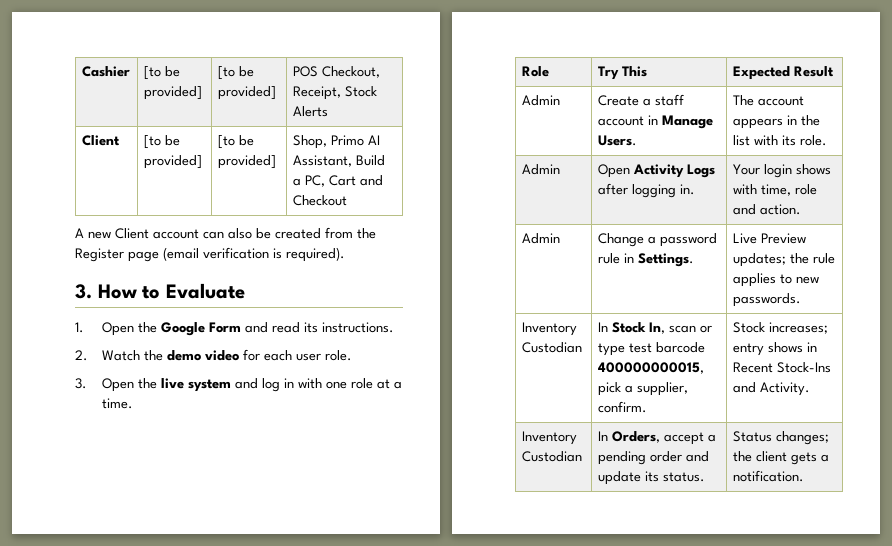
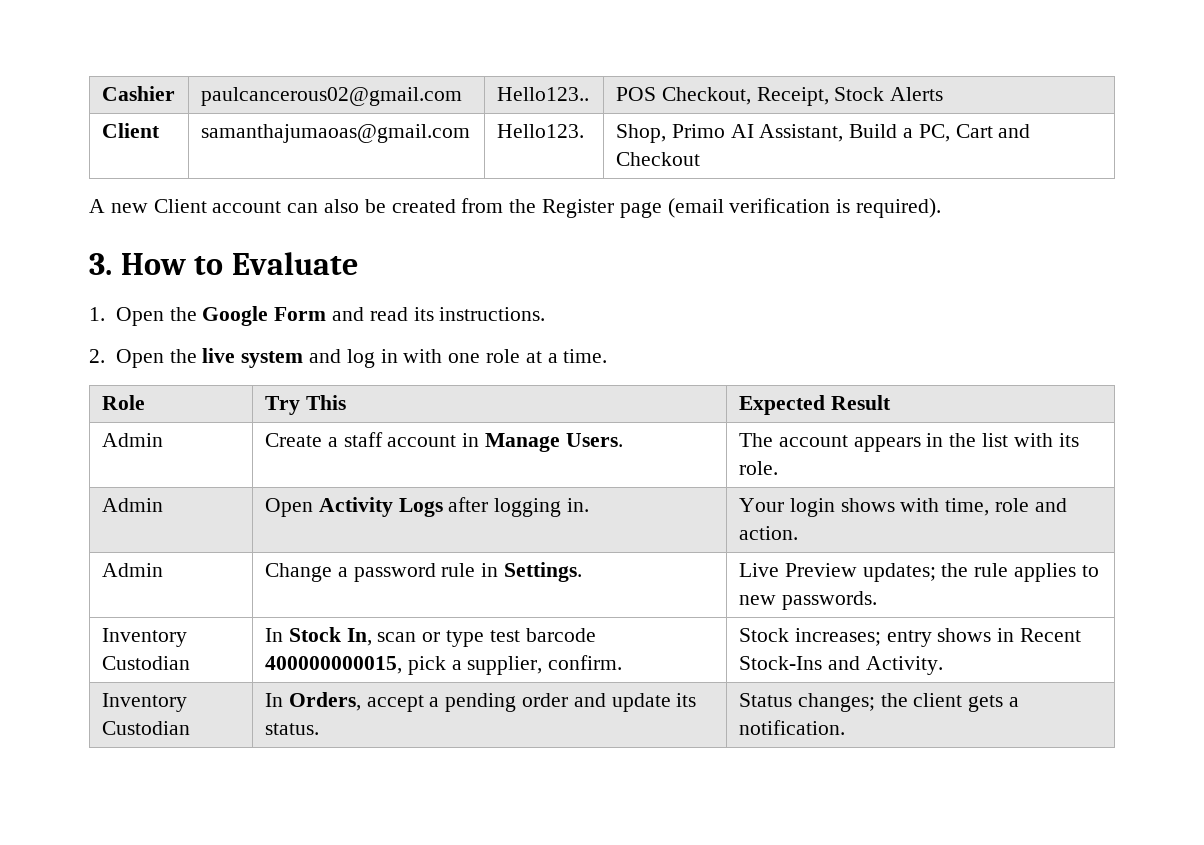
[143,66,180,80] [143,86,202,100] [217,66,254,80] [217,86,276,100] [to be provided] | [to be provided] -> [200,87,462,106] [496,87,589,101] paulcancerous02@gmail.com | Hello123..
[143,135,180,149] [143,155,202,169] [217,135,254,149] [217,155,276,169] [to be provided] | [to be provided] -> [200,124,470,143] [496,124,584,138] samanthajumaoas@gmail.com | Hello123.
[102,349,353,361] [75,378,87,389] Watch the demo video for each user role. // 3. -> (105, 356) none

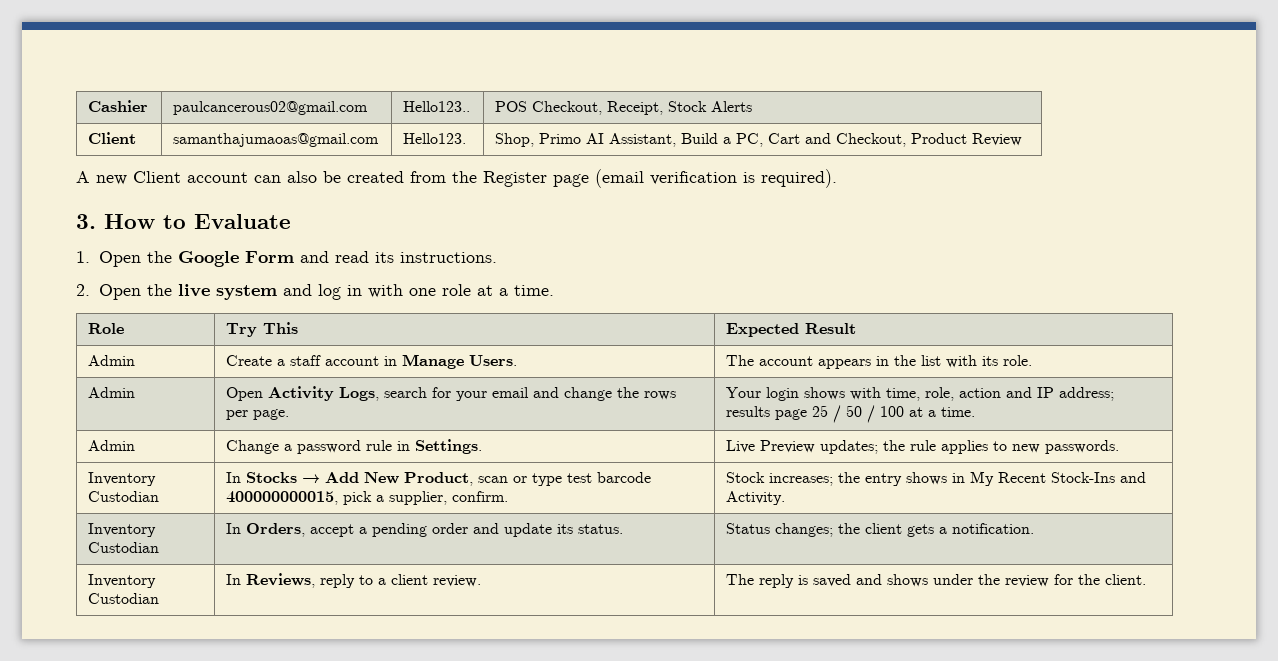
[615,152,700,166] Checkout -> [836,133,1023,147] Checkout, Product Review
[398,497,590,517] Logs after logging in. -> [339,387,677,401] [226,409,290,420] Logs, search for your email and change the rows per page.
[995,498,1067,512] [738,526,798,540] role and action. -> [925,387,1115,401] [726,405,976,423] role, action and IP address; results page 25 / 50 / 100 at a time.
[288,627,372,646] Stock In, -> [246,472,474,486] Stocks → Add New Product,
(881, 637) none -> [838,472,861,483] the
(1015, 635) none -> [970,471,995,486] My
(845, 727) none -> [88,574,157,588] [88,593,160,604] [226,573,482,588] [726,574,1147,588] // Inventory Custodian | In Reviews, reply to a client review. | The reply is saved and shows under the review for the client.

